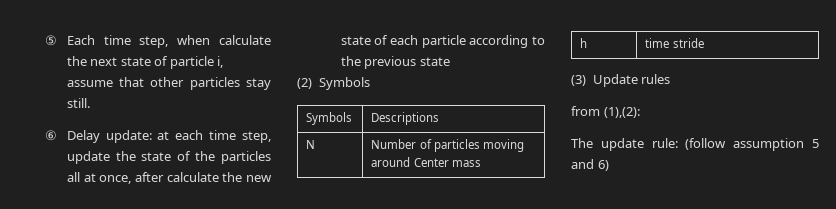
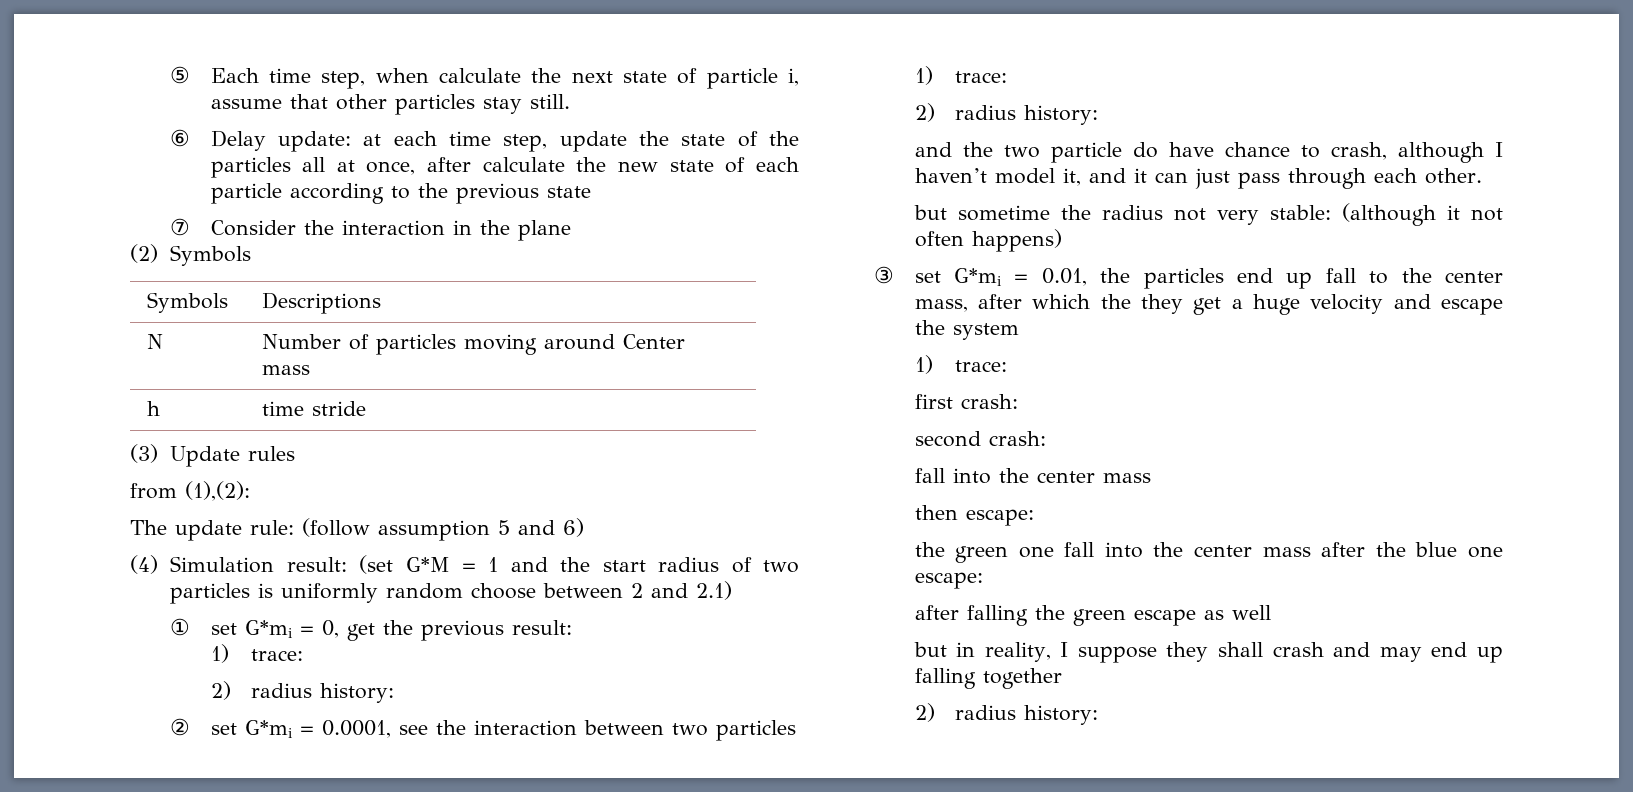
(450, 61) none -> [170,218,571,241] // ⑦ Consider the interaction in the plane
(609, 165) none -> [130,555,799,574] [170,581,733,604] [170,618,572,641] [210,644,303,663] [210,681,394,703] [170,718,796,741] [914,66,1007,85] [914,103,1098,125] [914,142,1503,163] [914,168,1482,189] [913,203,1503,226] [914,229,1062,252] [874,266,1503,289] [914,294,1504,315] [914,320,1019,340] [914,355,1007,374] [914,394,1018,409] [914,431,1046,447] [914,468,1151,484] [914,505,1034,526] [914,542,1503,563] [914,572,983,589] [914,605,1271,626] [913,642,1503,663] [914,668,1062,689] [914,703,1098,725] // (4) Simulation result: (set G*M = 1 and the start radius of two particles is uniformly random choose between 2 and 2.1) // ① set G*mi = 0, get the previous result: // 1) trace: // 2) radius history: // ② set G*mi = 0.0001, see the interaction between two particles // 1) trace: // 2) radius history: // and the two particle do have chance to crash, although I haven’t model it, and it can just pass through each other. // but sometime the radius not very stable: (although it not often happens) // ③ set G*mi = 0.01, the particles end up fall to the center mass, after which the they get a huge velocity and escape the system // 1) trace: // first crash: // second crash: // fall into the center mass // then escape: // the green one fall into the center mass after the blue one escape: // after falling the green escape as well // but in reality, I suppose they shall crash and may end up falling together // 2) radius history:

